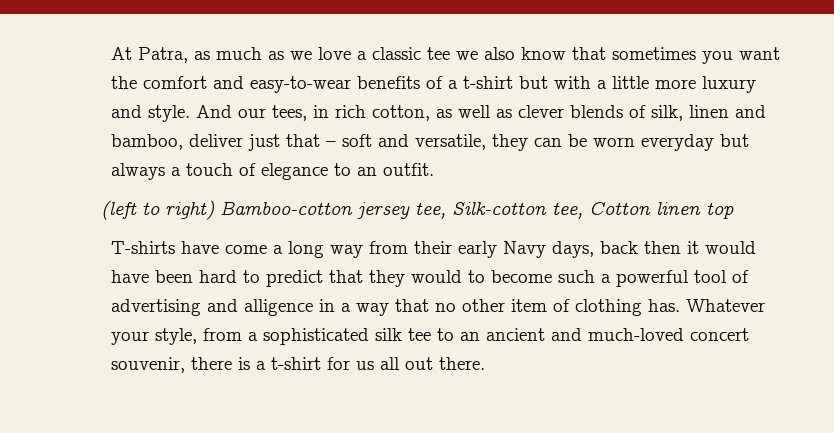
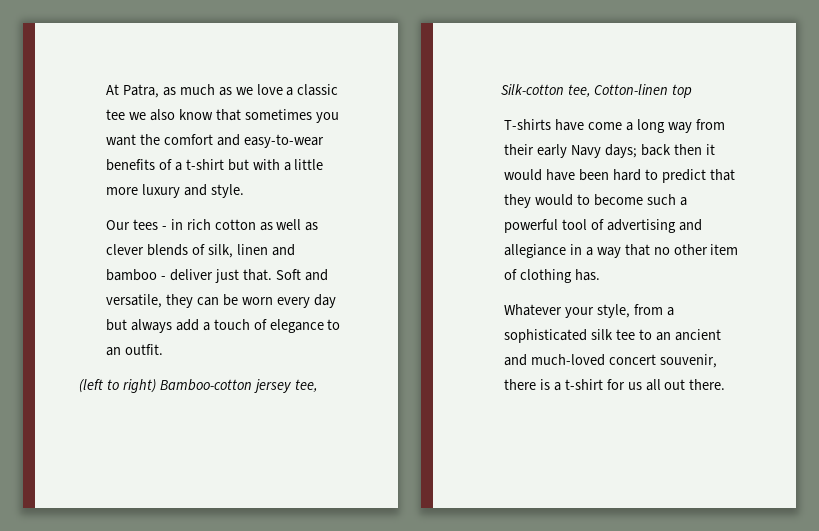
[196,105,308,121] And our tees, -> [106,219,167,230] // Our tees -
[372,105,431,121] cotton, -> [214,219,256,230] cotton
[111,134,373,151] bamboo, deliver just that – soft -> [106,269,301,283] bamboo - deliver just that. Soft
[641,134,715,151] everyday -> [276,294,336,308] every day
(166, 171) none -> [175,319,199,331] add
[589,202,701,215] Cotton linen -> [594,84,669,95] Cotton-linen
[552,241,595,258] days, -> [604,144,637,158] days;
[244,299,314,316] alligence -> [504,244,567,258] allegiance
(681, 305) none -> (600, 275) //

